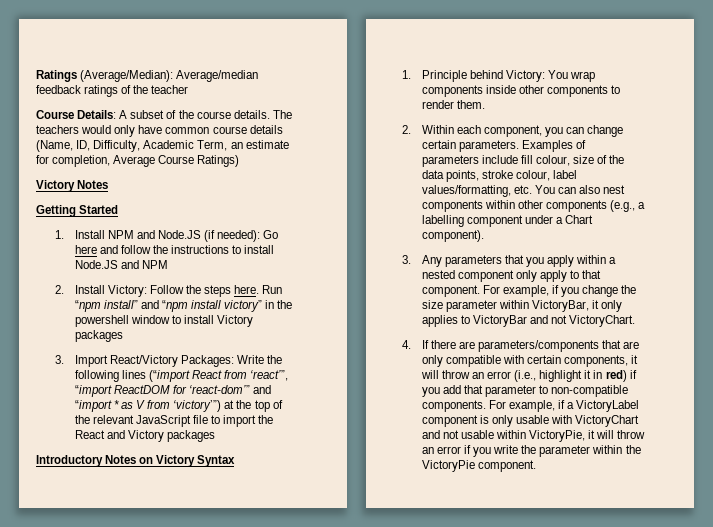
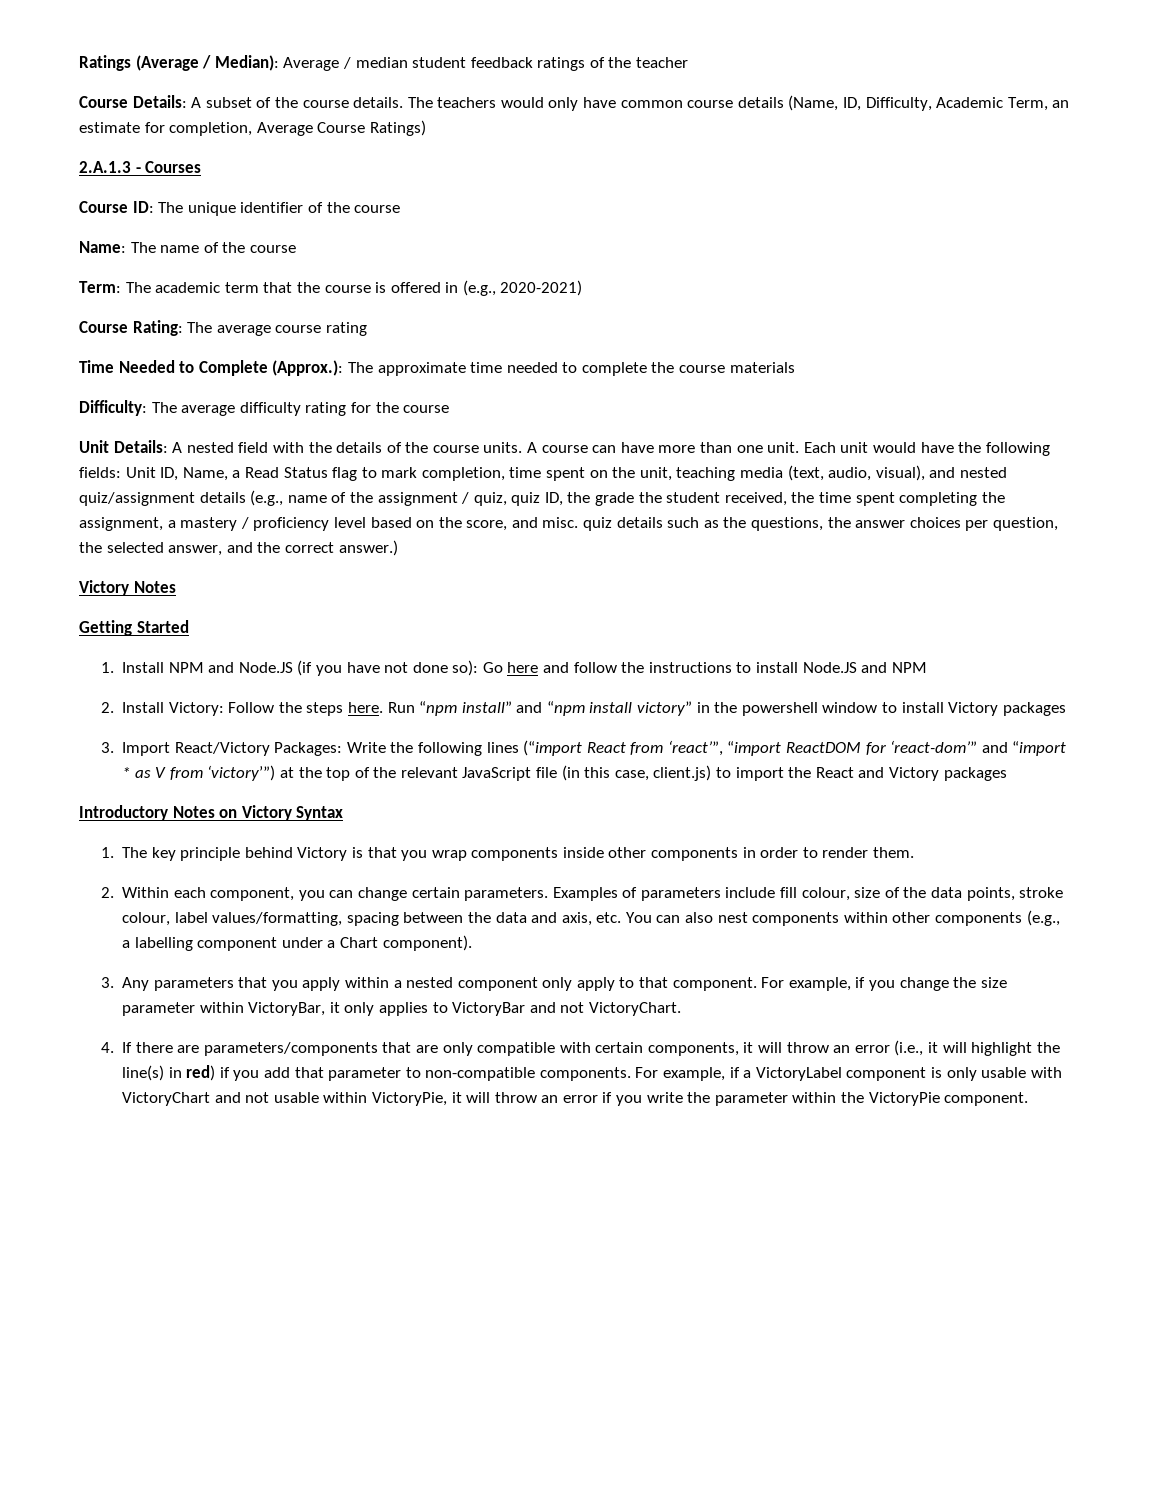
[80,70,259,82] (Average/Median): Average/median -> [135,55,467,71] (Average / Median): Average / median student
(240, 161) none -> [79,161,202,173] [79,201,401,216] [79,241,296,253] [79,280,583,296] [79,320,367,336] [79,360,795,376] [79,400,450,416] [79,440,1050,456] [79,465,1007,481] [79,490,1005,506] [79,517,1058,531] [79,540,398,556] // 2.A.1.3 - Courses // Course ID: The unique identifier of the course // Name: The name of the course // Term: The academic term that the course is offered in (e.g., 2020-2021) // Course Rating: The average course rating // Time Needed to Complete (Approx.): The approximate time needed to complete the course materials // Difficulty: The average difficulty rating for the course // Unit Details: A nested field with the details of the course units. A course can have more than one unit. Each unit would have the following fields: Unit ID, Name, a Read Status flag to mark completion, time spent on the unit, teaching media (text, audio, visual), and nested quiz/assignment details (e.g., name of the assignment / quiz, quiz ID, the grade the student received, the time spent completing the assignment, a mastery / proficiency level based on the score, and misc. quiz details such as the questions, the answer choices per question, the selected answer, and the correct answer.)
[217,230,261,242] needed): -> [315,660,479,676] you have not done so):
(209, 419) none -> [561,765,712,781] (in this case, client.js)
[421,70,569,82] Principle behind Victory: You -> [121,847,428,861] The key principle behind Victory is that you
(609, 91) none -> [742,847,799,858] in order
(511, 191) none -> [346,912,592,926] spacing between the data and axis,
[539,370,592,382] highlight it -> [928,1042,1060,1056] [121,1065,164,1081] it will highlight the line(s)

